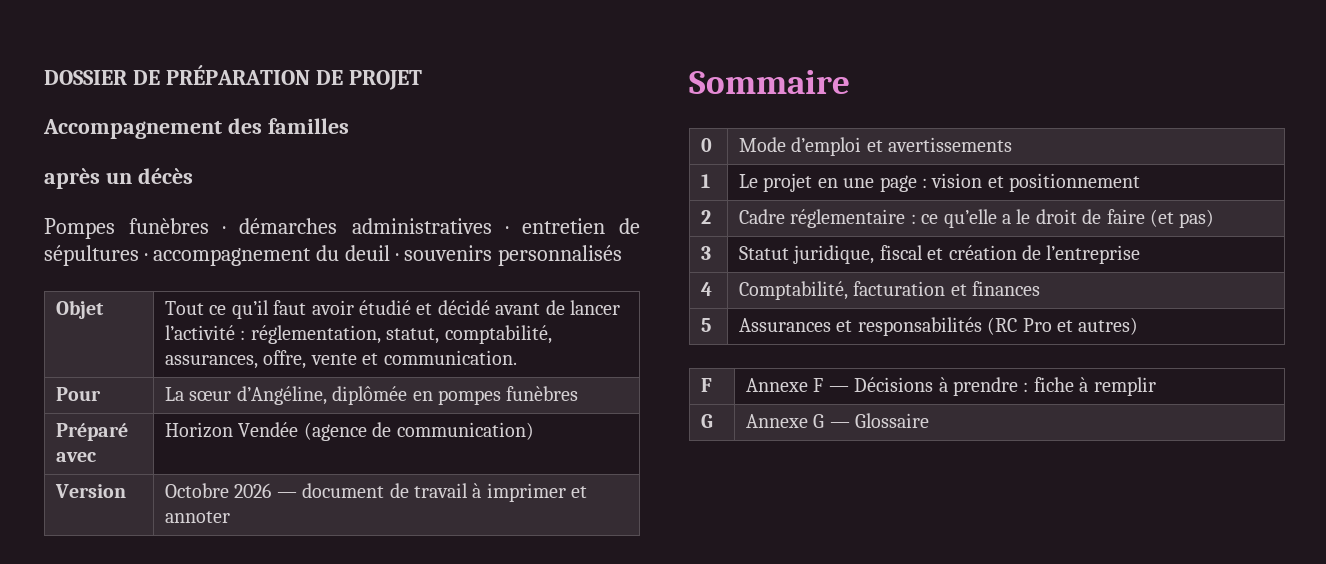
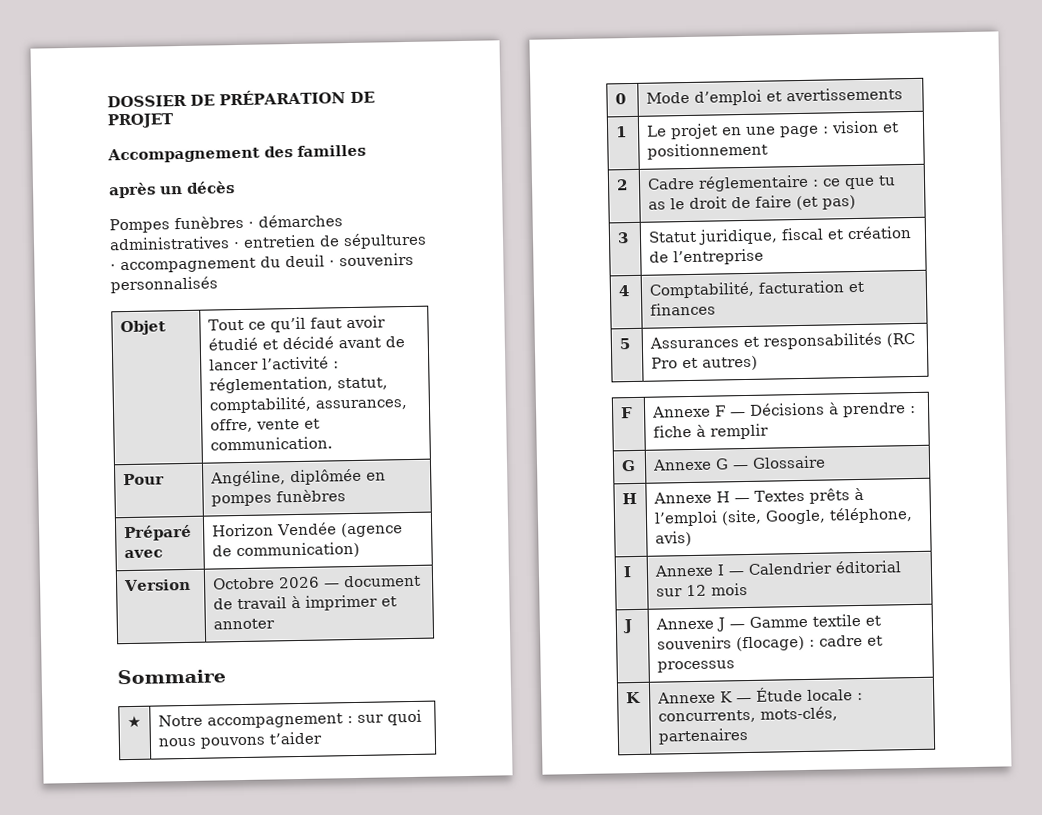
[165,386,327,405] La sœur d’Angéline, -> [209,470,286,487] Angéline,
(850, 82) none -> [126,715,141,729] [157,709,422,729] [157,731,322,749] // ★ | Notre accompagnement : sur quoi nous pouvons t’aider
[943,209,1012,228] qu’elle a -> [843,175,896,190] [647,201,666,210] que tu as
(930, 420) none -> [621,492,637,505] [652,487,864,504] [653,507,913,527] [654,530,692,547] [622,566,632,578] [653,560,901,577] [655,583,748,597] [621,619,633,634] [654,613,881,632] [656,634,883,652] [656,660,735,673] [625,691,641,704] [656,687,863,704] [657,706,838,724] [657,728,749,745] // H | Annexe H — Textes prêts à l’emploi (site, Google, téléphone, avis) // I | Annexe I — Calendrier éditorial sur 12 mois // J | Annexe J — Gamme textile et souvenirs (flocage) : cadre et processus // K | Annexe K — Étude locale : concurrents, mots-clés, partenaires

